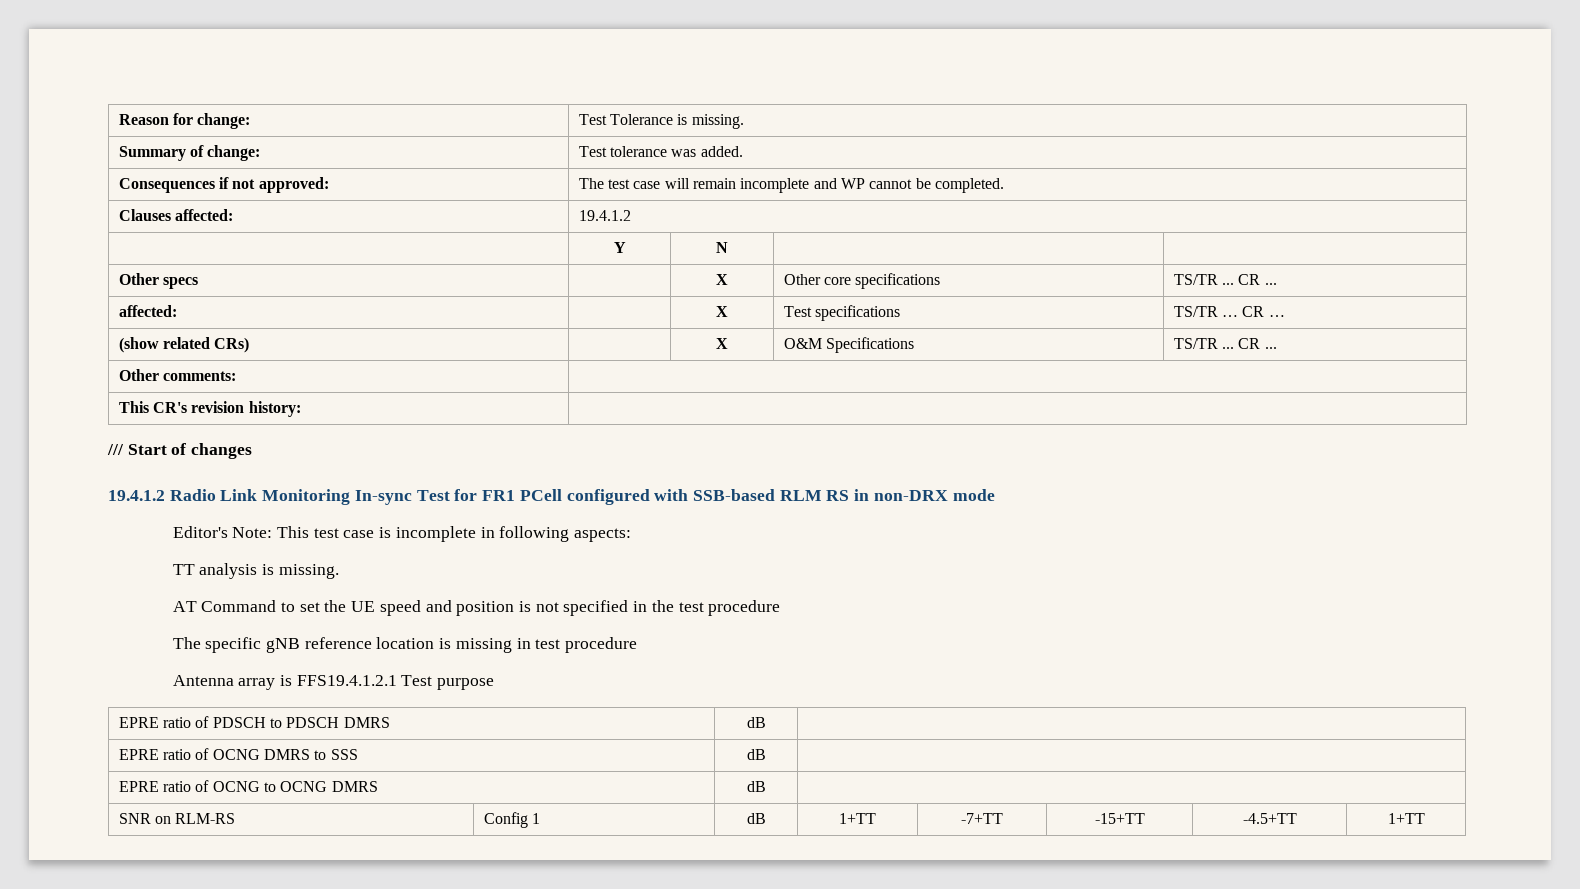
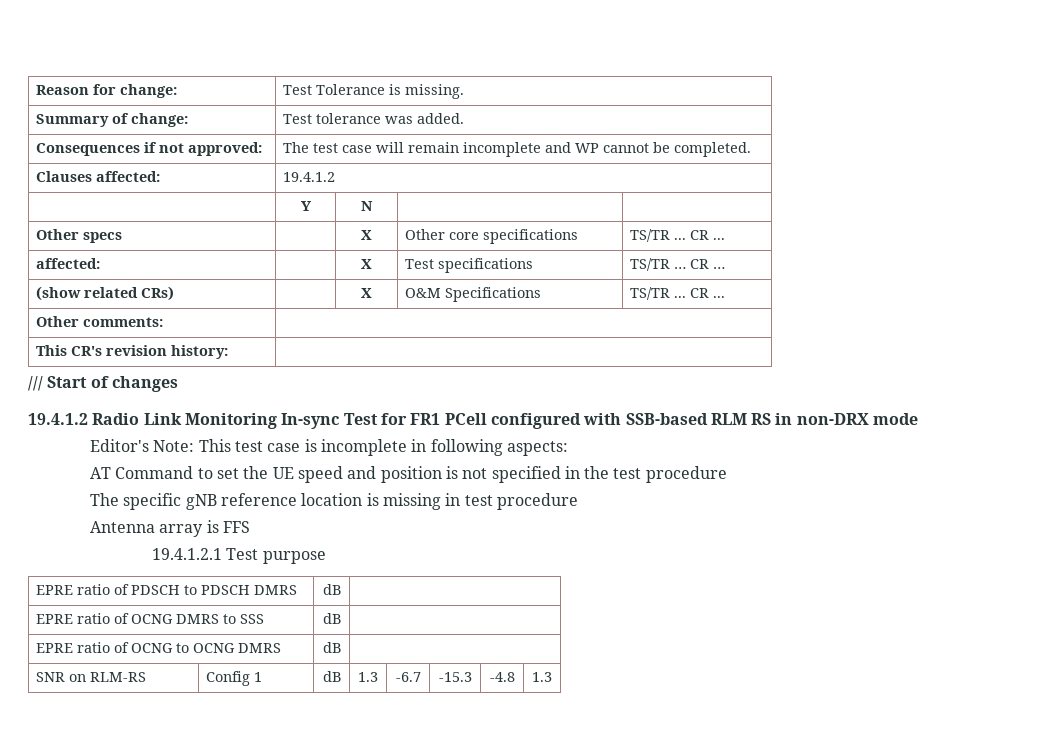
[172,563,339,579] // TT analysis is missing. -> (568, 448) none
[296,675,397,686] FFS19.4.1.2.1 -> [222,521,250,533] [151,548,222,560] FFS // 19.4.1.2.1
[839,813,876,824] [961,813,1003,824] [1094,813,1145,824] [1242,813,1297,824] [1387,813,1425,824] 1+TT | -7+TT | -15+TT | -4.5+TT | 1+TT -> [358,672,378,682] [395,672,421,682] [438,672,472,682] [489,672,515,682] [532,672,552,682] 1.3 | -6.7 | -15.3 | -4.8 | 1.3

